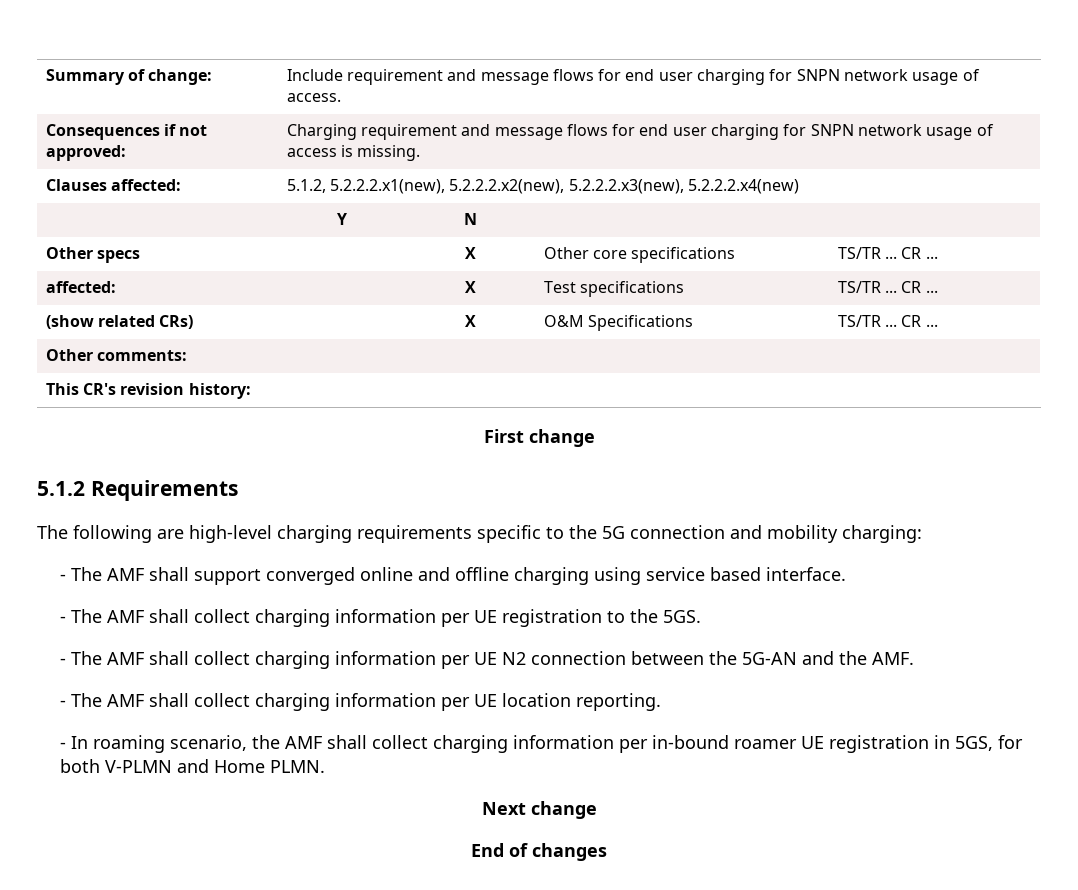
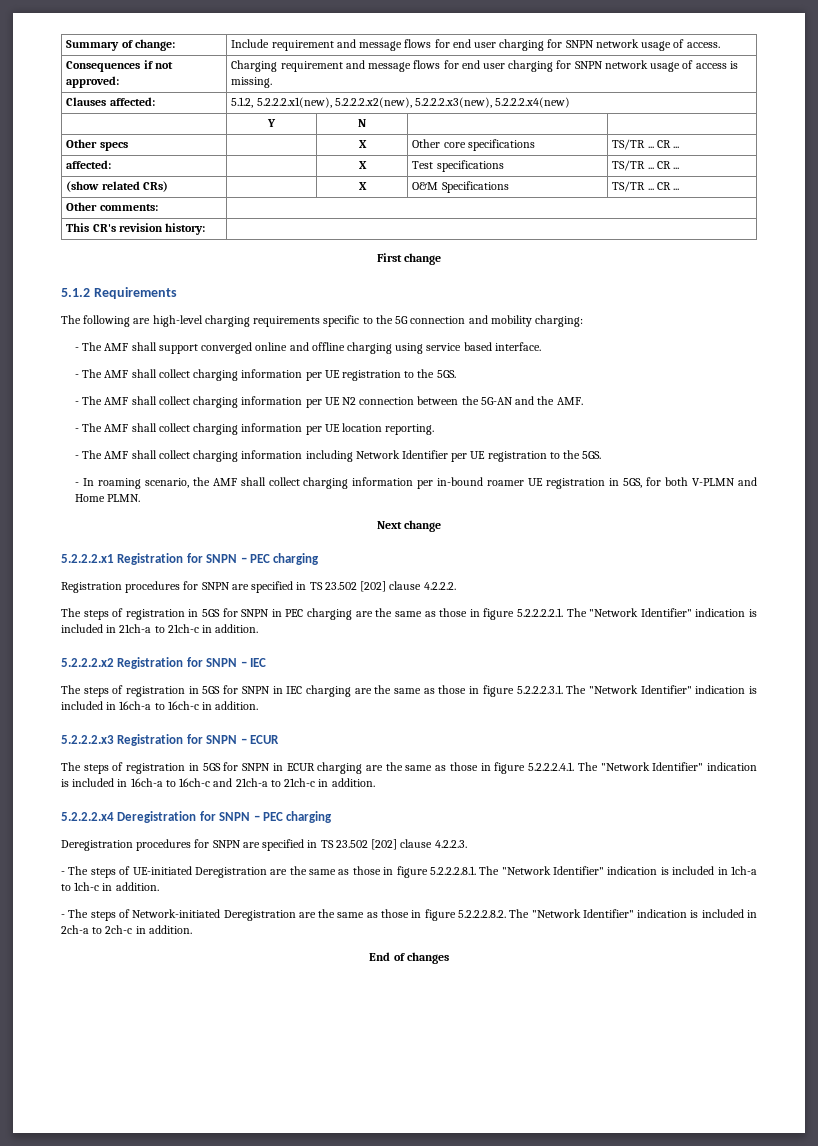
(662, 702) none -> [74,450,602,462] // - The AMF shall collect charging information including Network Identifier per UE registration to the 5GS.
(597, 810) none -> [61,553,320,565] [61,581,456,593] [61,608,757,620] [61,624,259,633] [61,657,266,669] [61,685,757,697] [61,701,259,710] [61,734,279,746] [61,762,758,774] [61,778,375,787] [61,811,333,823] [61,839,467,851] [61,866,757,878] [61,882,159,891] [61,909,757,921] [61,925,192,934] // 5.2.2.2.x1 Registration for SNPN – PEC charging // Registration procedures for SNPN are specified in TS 23.502 [202] clause 4.2.2.2. // The steps of registration in 5GS for SNPN in PEC charging are the same as those in figure 5.2.2.2.2.1. The "Network Identifier" indication is included in 21ch-a to 21ch-c in addition. // 5.2.2.2.x2 Registration for SNPN – IEC // The steps of registration in 5GS for SNPN in IEC charging are the same as those in figure 5.2.2.2.3.1. The "Network Identifier" indication is included in 16ch-a to 16ch-c in addition. // 5.2.2.2.x3 Registration for SNPN – ECUR // The steps of registration in 5GS for SNPN in ECUR charging are the same as those in figure 5.2.2.2.4.1. The "Network Identifier" indication is included in 16ch-a to 16ch-c and 21ch-a to 21ch-c in addition. // 5.2.2.2.x4 Deregistration for SNPN – PEC charging // Deregistration procedures for SNPN are specified in TS 23.502 [202] clause 4.2.2.3. // - The steps of UE-initiated Deregistration are the same as those in figure 5.2.2.2.8.1. The "Network Identifier" indication is included in 1ch-a to 1ch-c in addition. // - The steps of Network-initiated Deregistration are the same as those in figure 5.2.2.2.8.2. The "Network Identifier" indication is included in 2ch-a to 2ch-c in addition.

